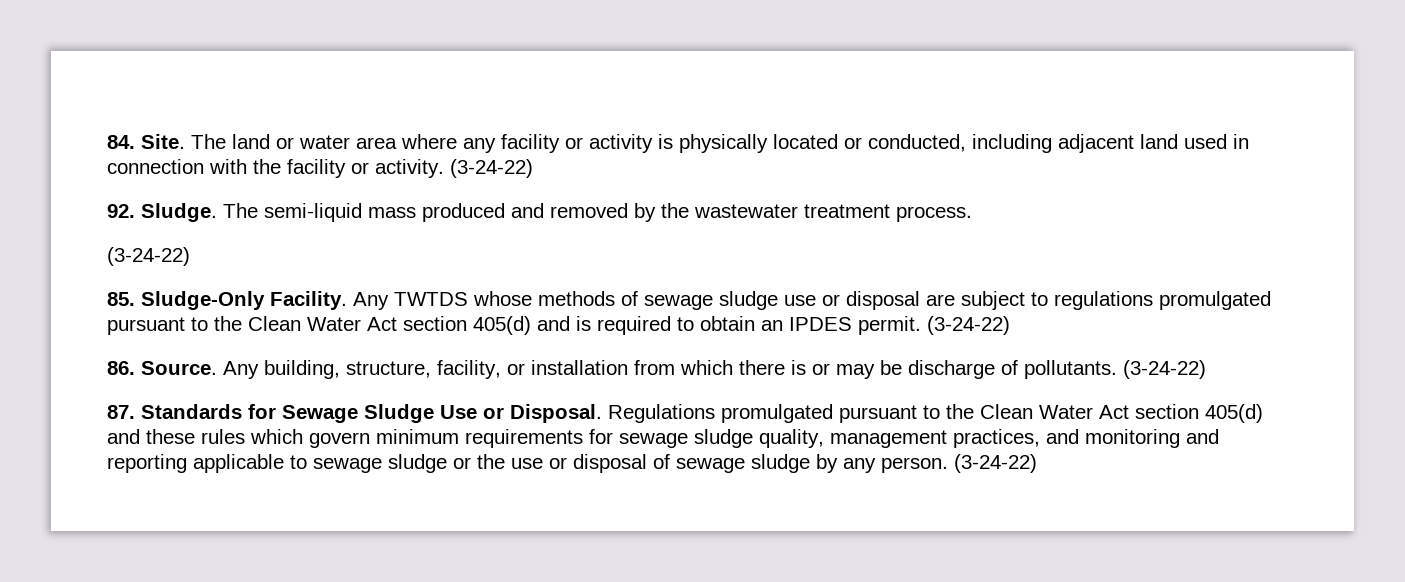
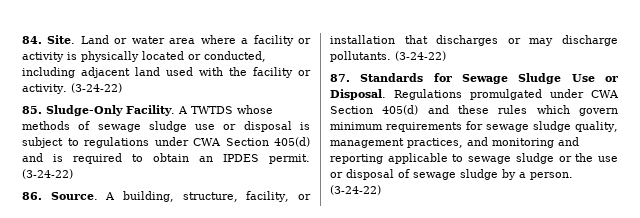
[191,134,270,149] The land -> [80,35,109,44] Land
[463,138,496,153] any -> [241,38,249,44] a
[1233,134,1249,149] [107,159,204,174] in connection -> (193, 71) none
[107,203,972,222] [107,247,190,266] // 92. Sludge. The semi-liquid mass produced and removed by the wastewater treatment process. // (3-24-22) -> (122, 88) none
[353,292,389,310] Any -> [178,106,188,114] A
[926,294,955,306] are -> [299,122,310,130] is
[1159,291,1271,310] [107,316,467,335] promulgated pursuant to the Clean Water Act section -> [154,137,269,146] under CWA Section
[223,361,259,379] Any -> [105,192,116,200] A
[634,360,1018,379] from which there is or may be discharge of -> [404,35,618,46] that discharges or may discharge
[839,404,1199,423] pursuant to the Clean Water Act section -> [550,89,619,98] [330,106,373,114] under CWA Section
[843,458,876,473] any -> [519,172,526,178] a

